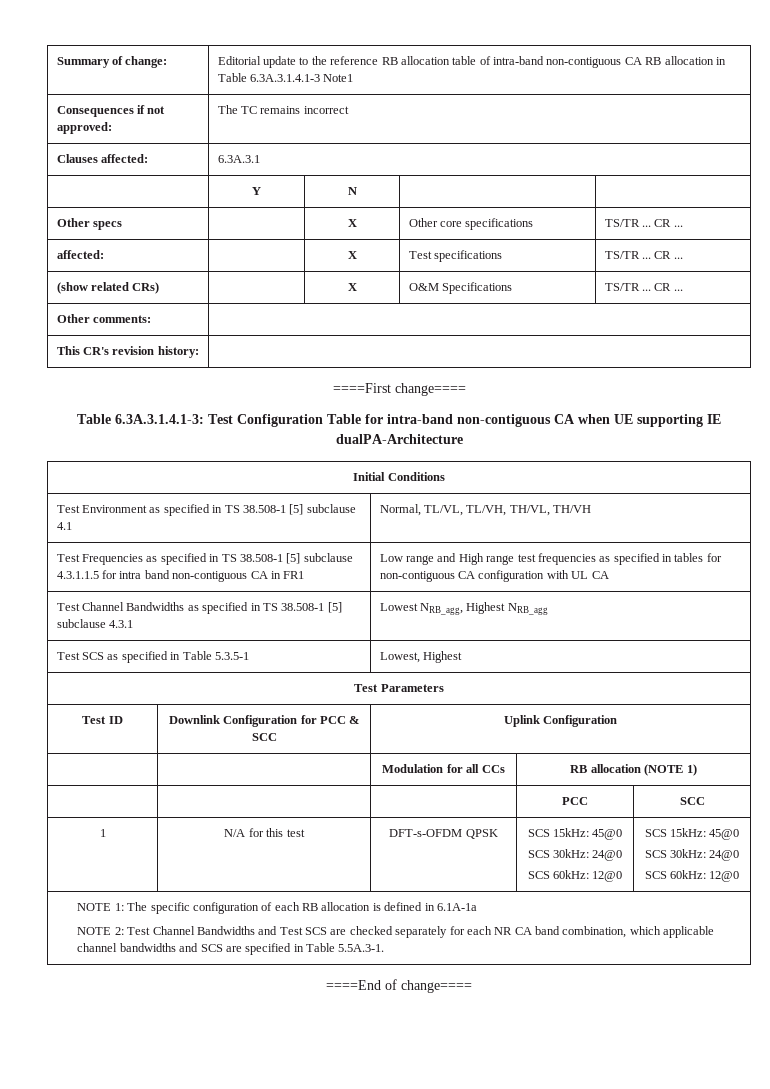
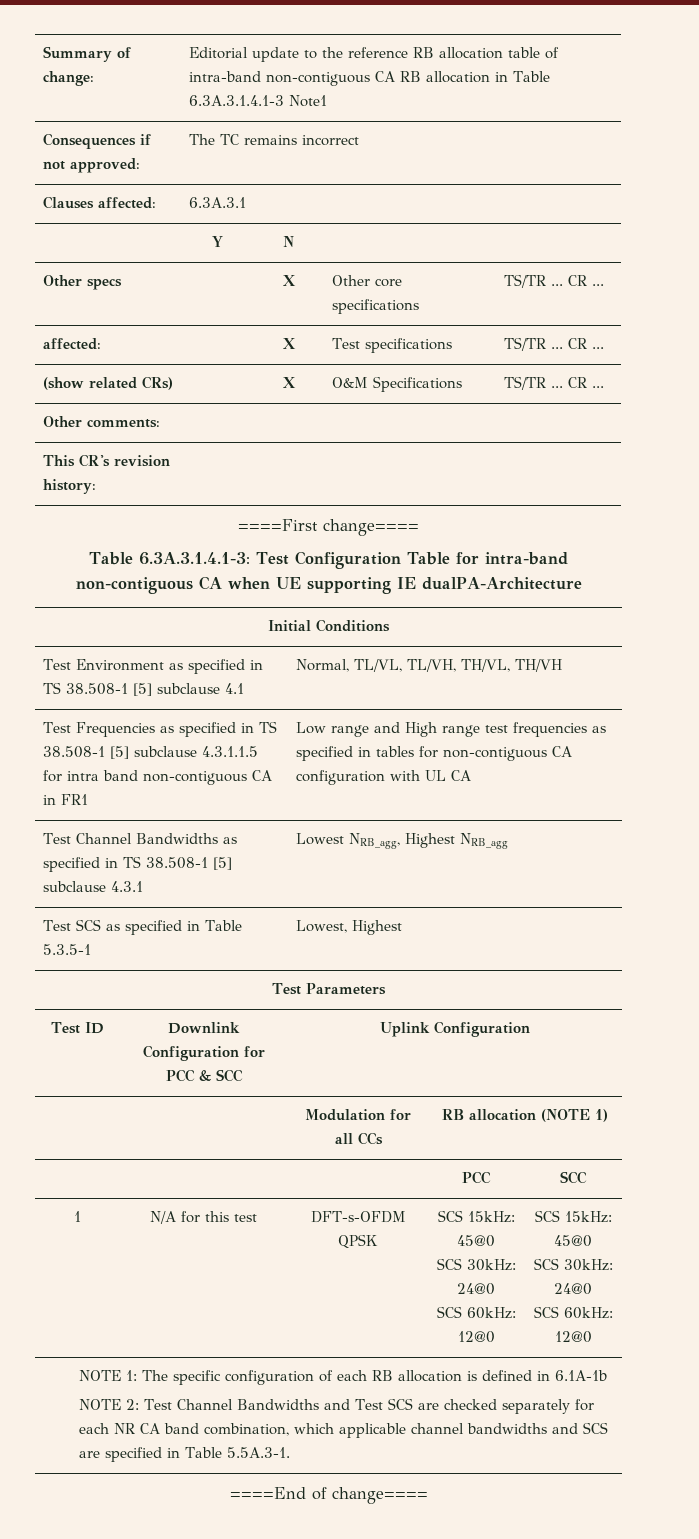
[436,903,477,911] 6.1A-1a -> [555,1370,608,1381] 6.1A-1b

